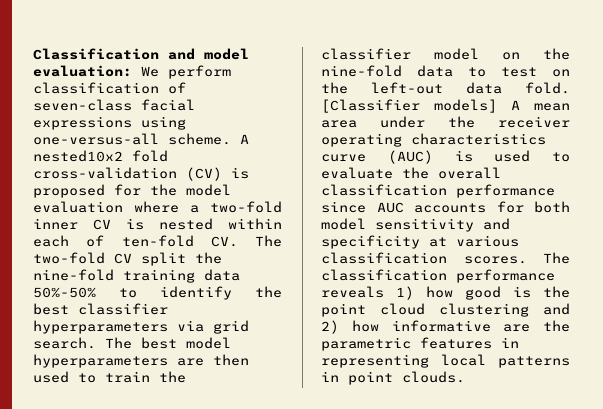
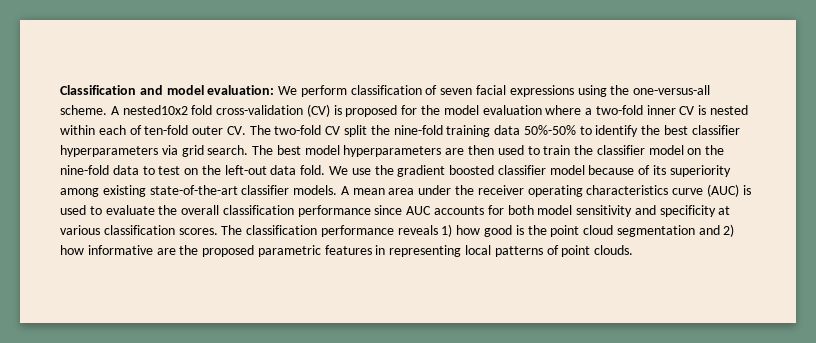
[33,99,132,111] seven-class -> [440,88,473,95] seven
(186, 123) none -> [610,85,630,95] the
(194, 241) none -> [192,126,224,135] outer
[321,99,497,113] [Classifier models] -> [329,165,731,177] [60,185,338,197] We use the gradient boosted classifier model because of its superiority among existing state-of-the-art classifier models.
[439,303,529,317] clustering -> [616,225,695,237] segmentation
(570, 326) none -> [202,245,255,257] proposed
[321,371,339,382] in -> [546,245,559,255] of

